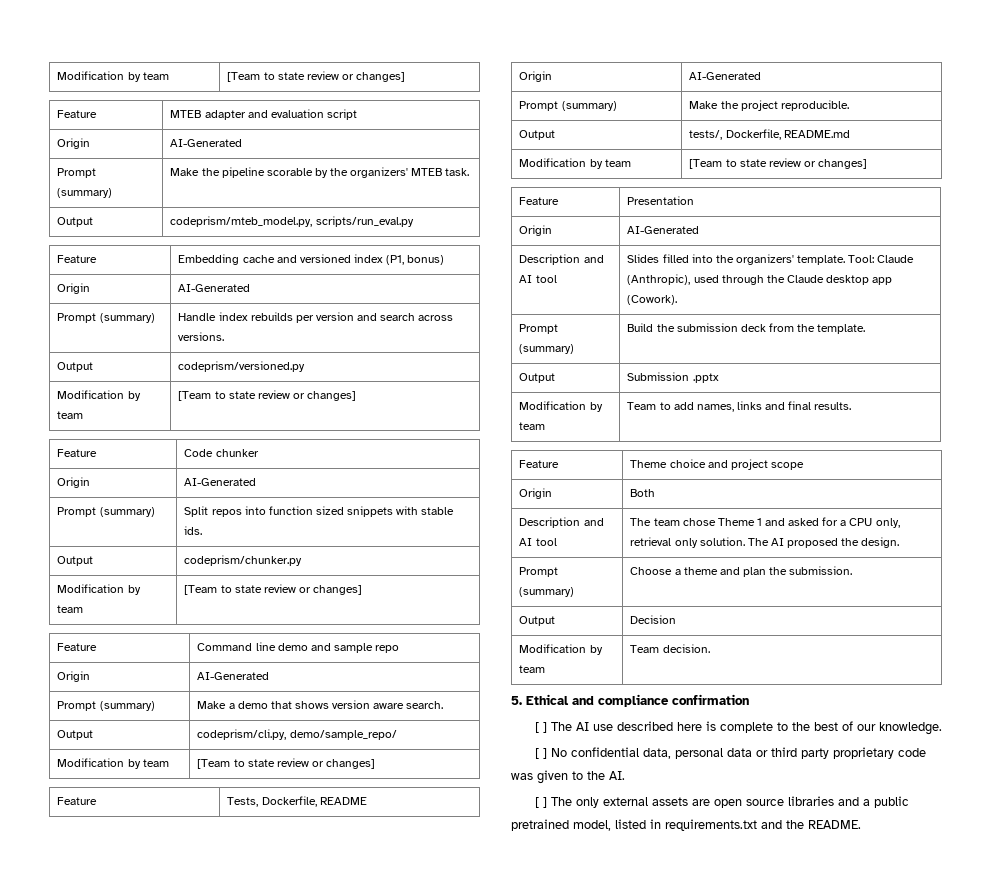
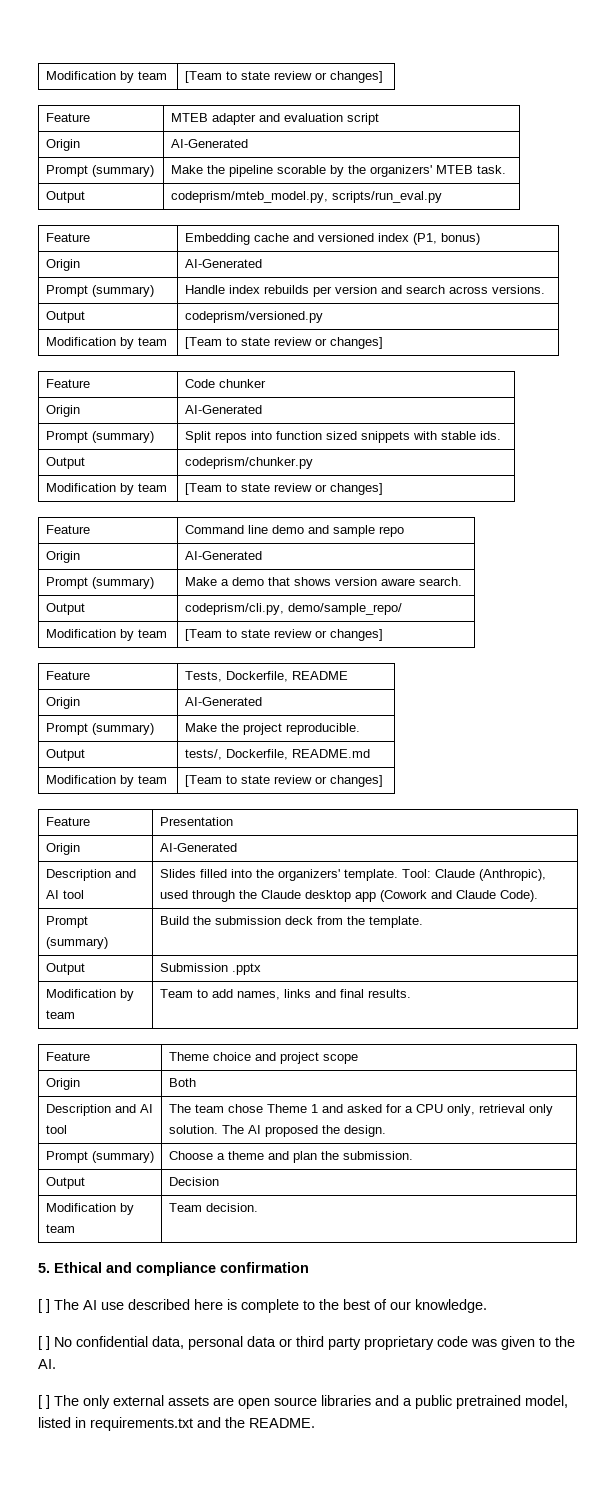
[627,295,678,305] (Cowork). -> [379,890,538,902] (Cowork and Claude Code).

